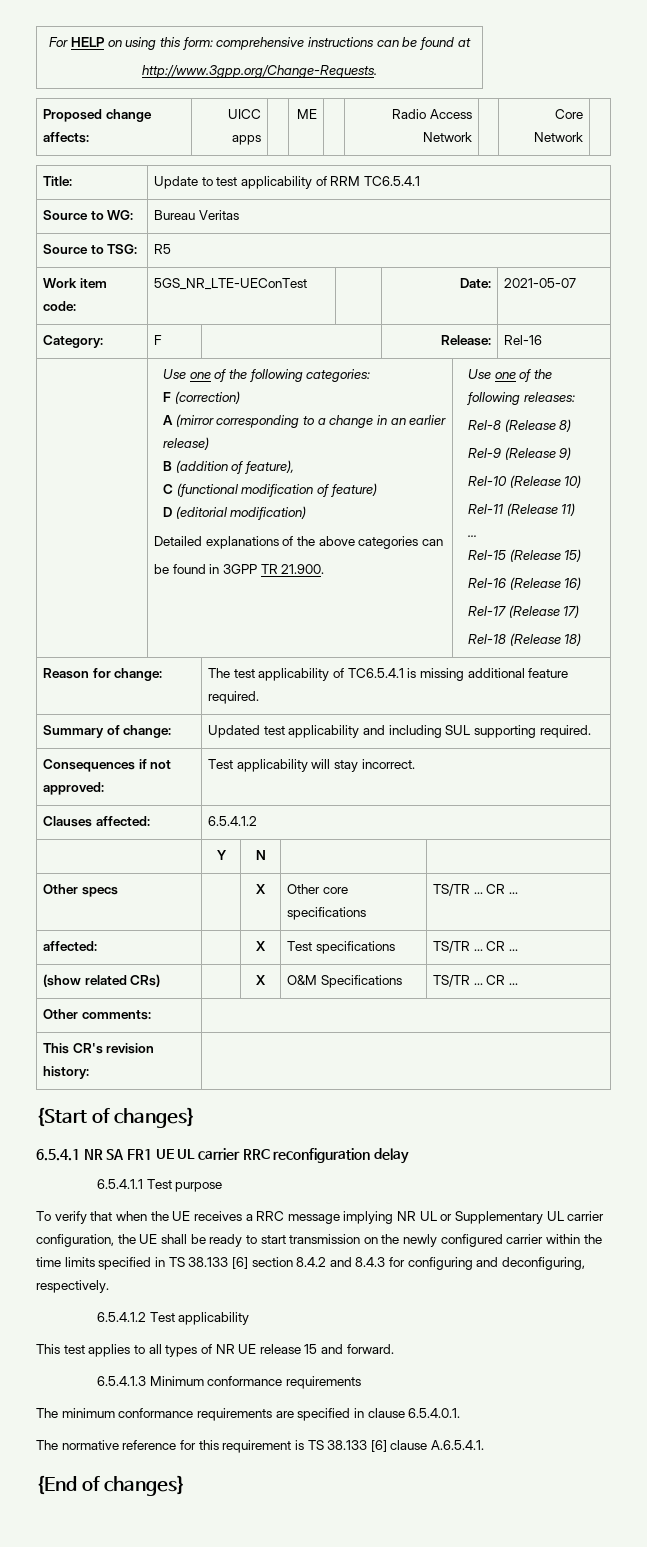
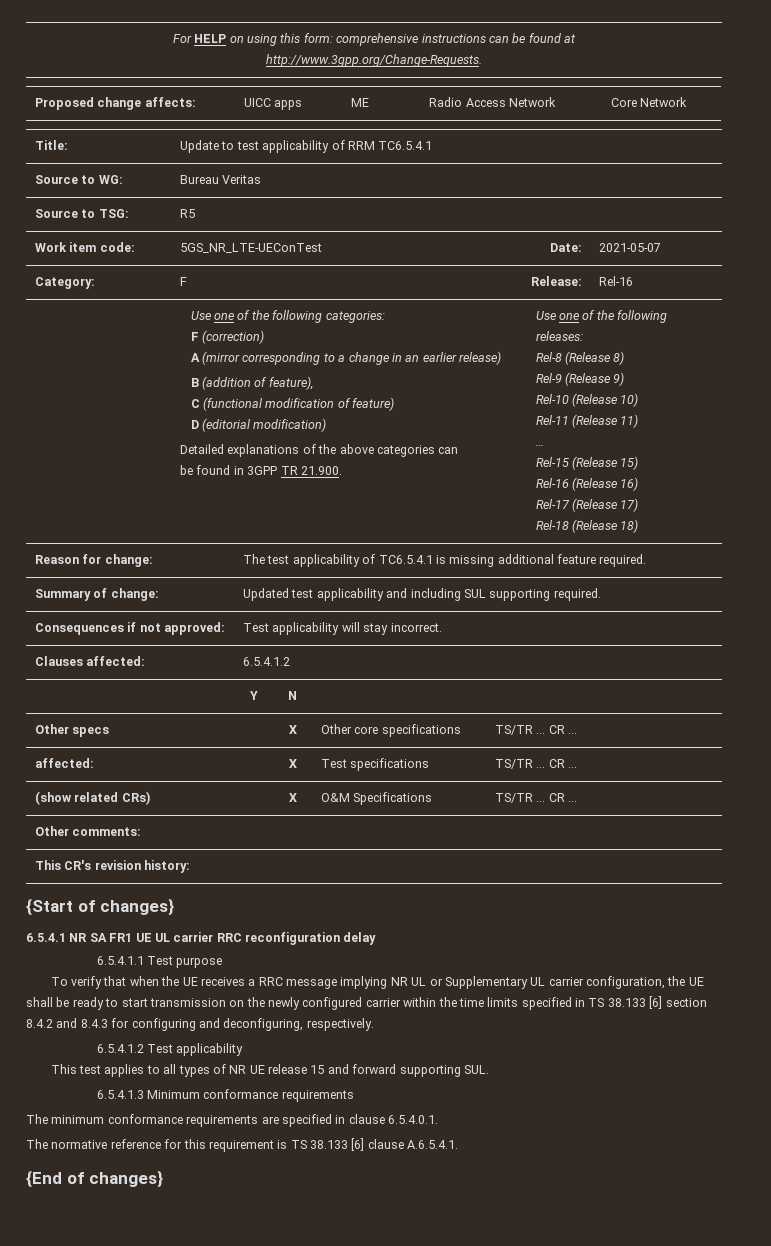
[346,1344,394,1354] forward. -> [352,1064,489,1077] forward supporting SUL.

